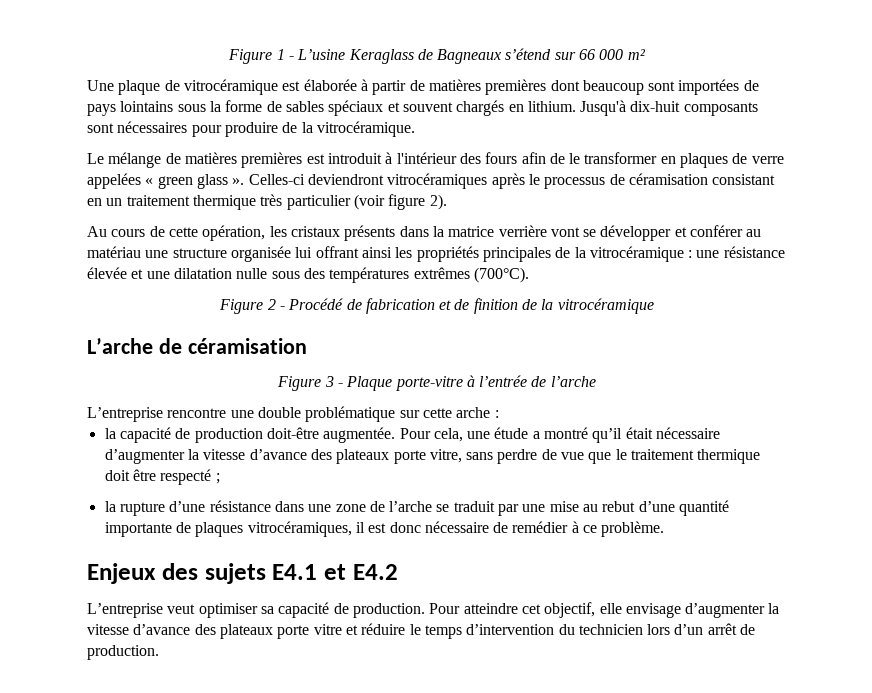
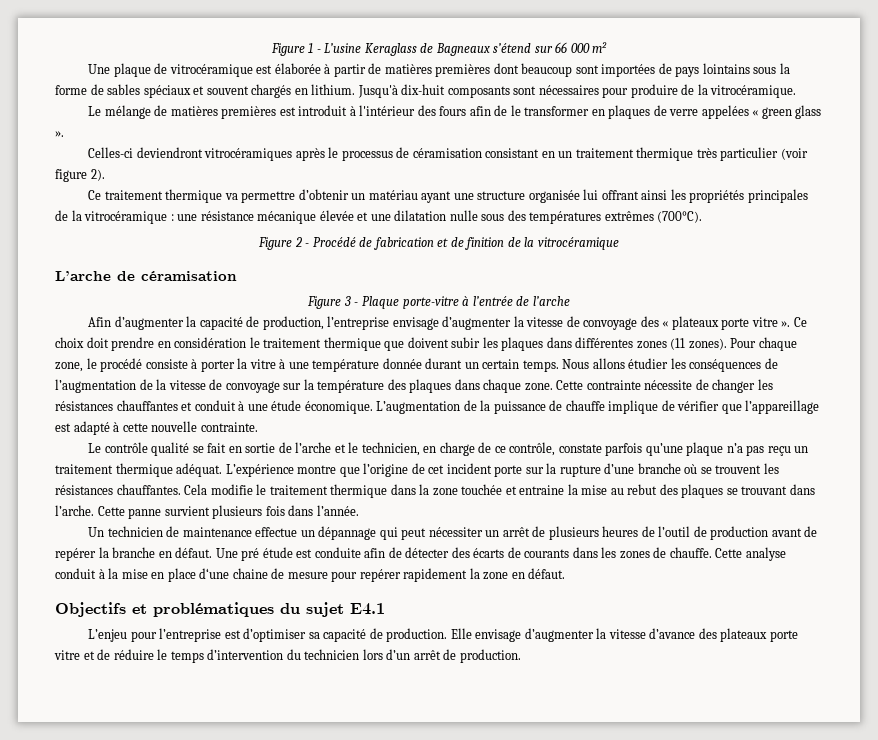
(245, 181) none -> (64, 134) //
[87,225,762,241] [87,246,141,258] Au cours de cette opération, les cristaux présents dans la matrice verrière vont se développer et conférer au matériau -> [88,189,452,203] Ce traitement thermique va permettre d’obtenir un matériau ayant
(785, 252) none -> [257,211,317,224] mécanique
[87,406,499,422] [104,427,721,443] [104,449,761,464] [104,469,220,485] [104,500,730,516] [104,521,665,537] [87,563,398,584] [87,602,622,618] L’entreprise rencontre une double problématique sur cette arche : // la capacité de production doit-être augmentée. Pour cela, une étude a montré qu’il était nécessaire d’augmenter la vitesse d’avance des plateaux porte vitre, sans perdre de vue que le traitement thermique doit être respecté ; // la rupture d’une résistance dans une zone de l’arche se traduit par une mise au rebut d’une quantité importante de plaques vitrocéramiques, il est donc nécessaire de remédier à ce problème. // Enjeux des sujets E4.1 et E4.2 // L’entreprise veut optimiser sa capacité de production. Pour atteindre cet objectif, elle -> [88,316,807,330] [55,337,797,351] [55,358,778,372] [55,379,773,393] [55,400,820,414] [55,421,258,435] [88,442,809,456] [55,463,779,477] [55,484,815,498] [55,505,359,519] [88,526,818,540] [55,547,786,561] [55,568,566,582] [55,602,385,617] [88,628,472,642] Afin d’augmenter la capacité de production, l’entreprise envisage d’augmenter la vitesse de convoyage des « plateaux porte vitre ». Ce choix doit prendre en considération le traitement thermique que doivent subir les plaques dans différentes zones (11 zones). Pour chaque zone, le procédé consiste à porter la vitre à une température donnée durant un certain temps. Nous allons étudier les conséquences de l’augmentation de la vitesse de convoyage sur la température des plaques dans chaque zone. Cette contrainte nécessite de changer les résistances chauffantes et conduit à une étude économique. L’augmentation de la puissance de chauffe implique de vérifier que l’appareillage est adapté à cette nouvelle contrainte. // Le contrôle qualité se fait en sortie de l’arche et le technicien, en charge de ce contrôle, constate parfois qu’une plaque n’a pas reçu un traitement thermique adéquat. L’expérience montre que l’origine de cet incident porte sur la rupture d’une branche où se trouvent les résistances chauffantes. Cela modifie le traitement thermique dans la zone touchée et entraine la mise au rebut des plaques se trouvant dans l’arche. Cette panne survient plusieurs fois dans l’année. // Un technicien de maintenance effectue un dépannage qui peut nécessiter un arrêt de plusieurs heures de l’outil de production avant de repérer la branche en défaut. Une pré étude est conduite afin de détecter des écarts de courants dans les zones de chauffe. Cette analyse conduit à la mise en place d‘une chaine de mesure pour repérer rapidement la zone en défaut. // Objectifs et problématiques du sujet E4.1 // L’enjeu pour l’entreprise est d’optimiser sa capacité de production. Elle
(358, 630) none -> [97,649,111,660] de

